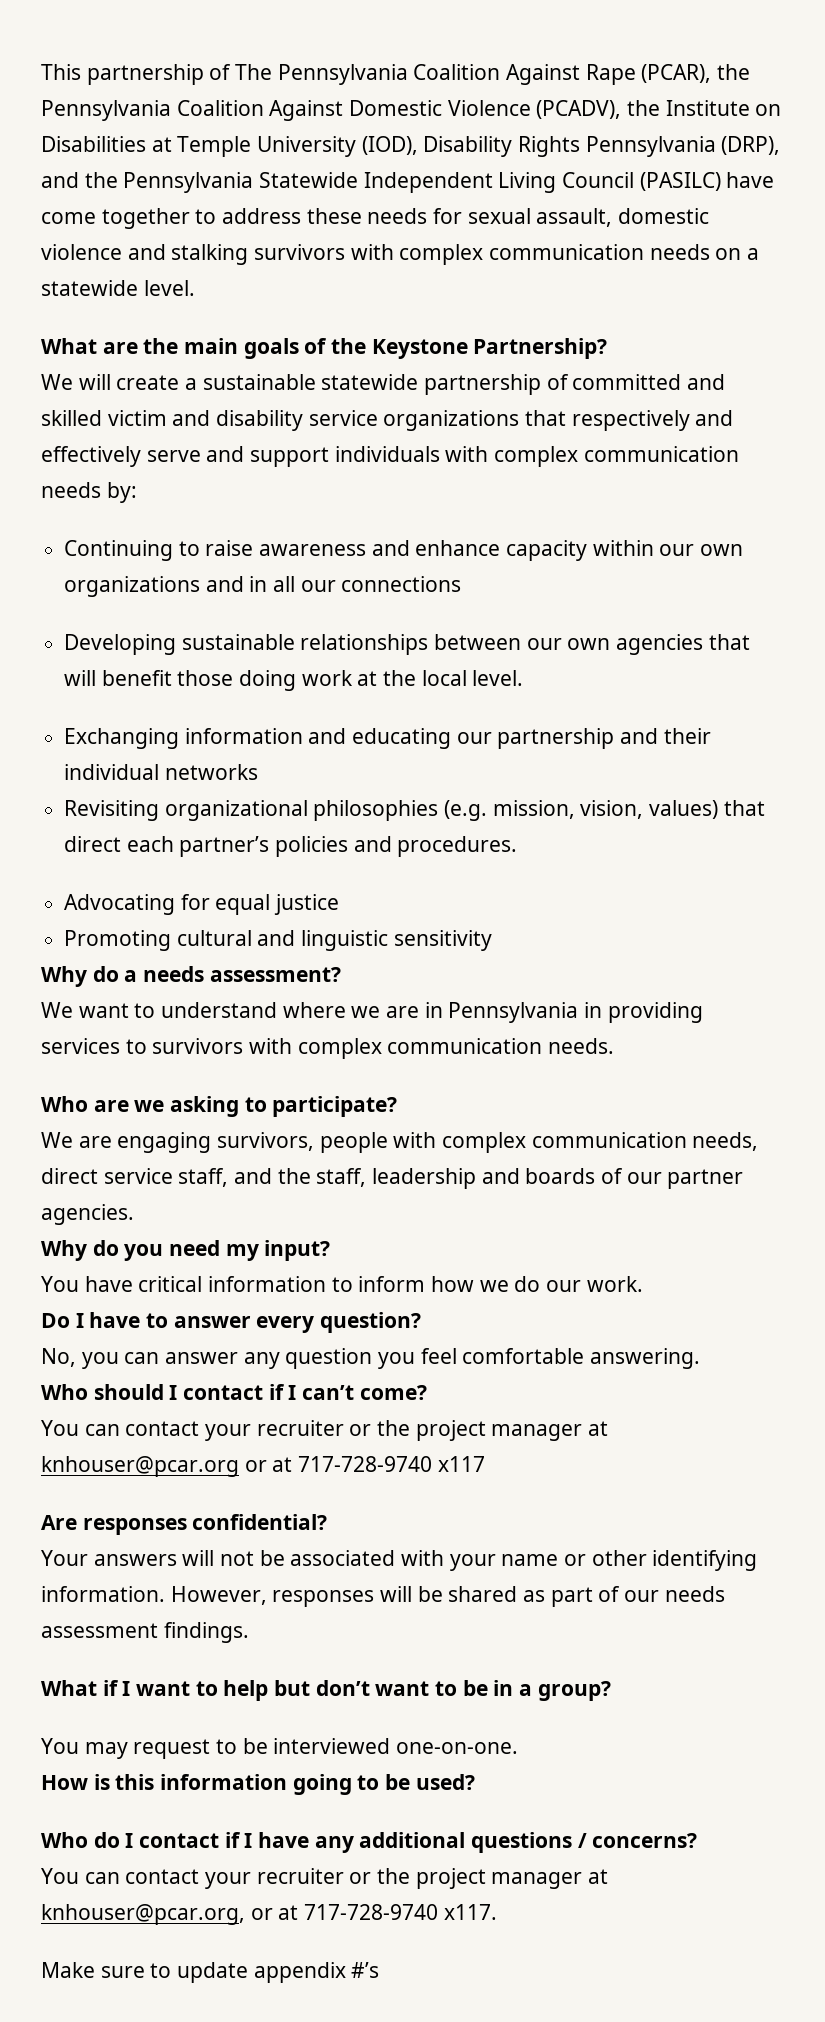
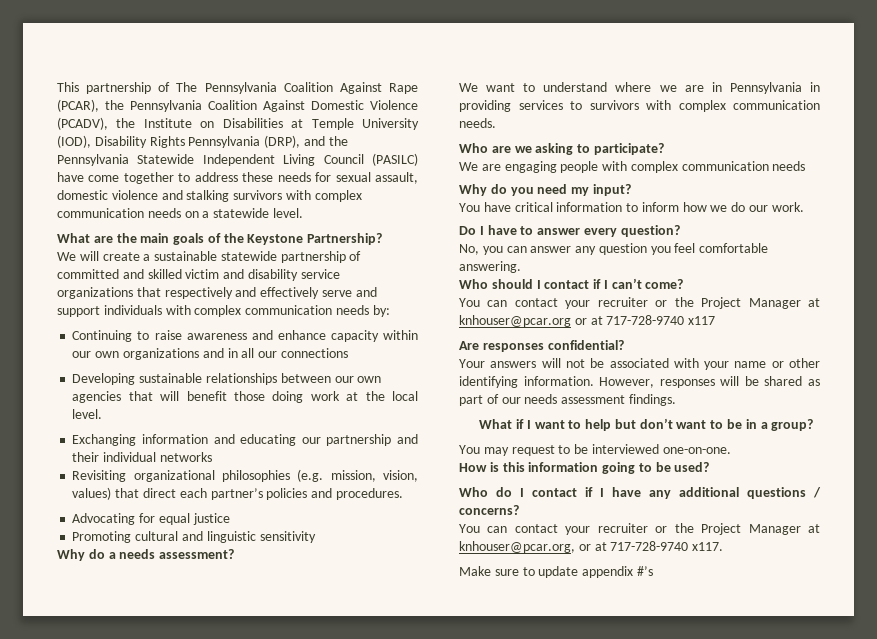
[217,1132,315,1151] survivors, -> (557, 167) none
[692,1132,759,1151] [41,1168,744,1189] [41,1204,134,1225] needs, direct service staff, and the staff, leadership and boards of our partner agencies. -> [772,161,806,171] needs
[415,1420,583,1441] project manager -> [701,297,801,309] Project Manager
[415,1868,583,1889] project manager -> [701,523,801,535] Project Manager

